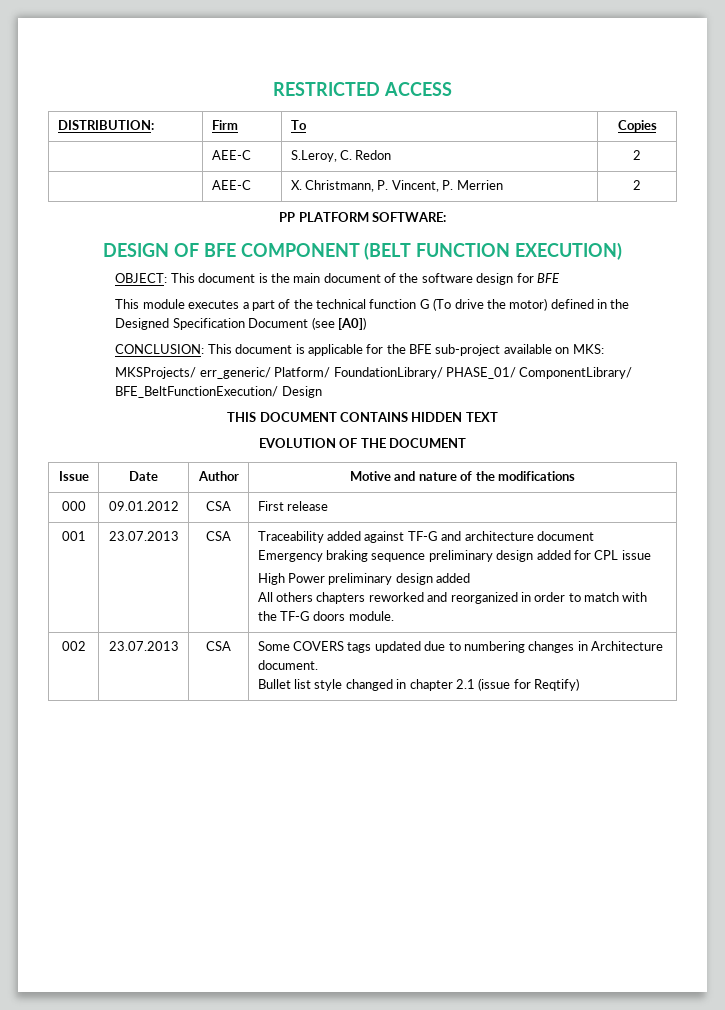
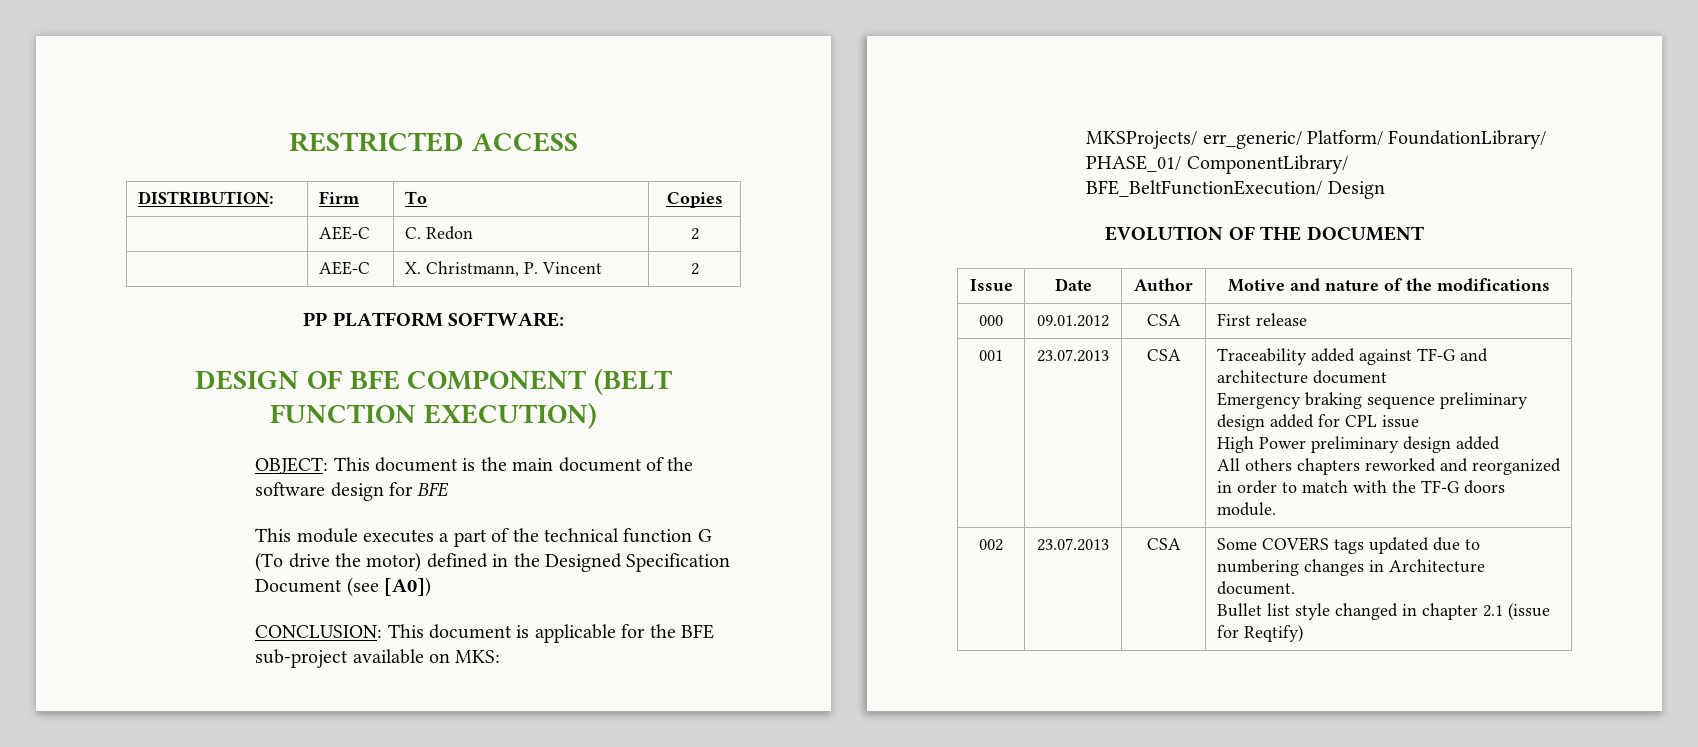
[290,150,337,162] S.Leroy, -> (370, 233) none
[391,180,503,192] Vincent, P. Merrien -> [541,262,602,274] Vincent
[227,412,498,422] // THIS DOCUMENT CONTAINS HIDDEN TEXT -> (1385, 190) none

